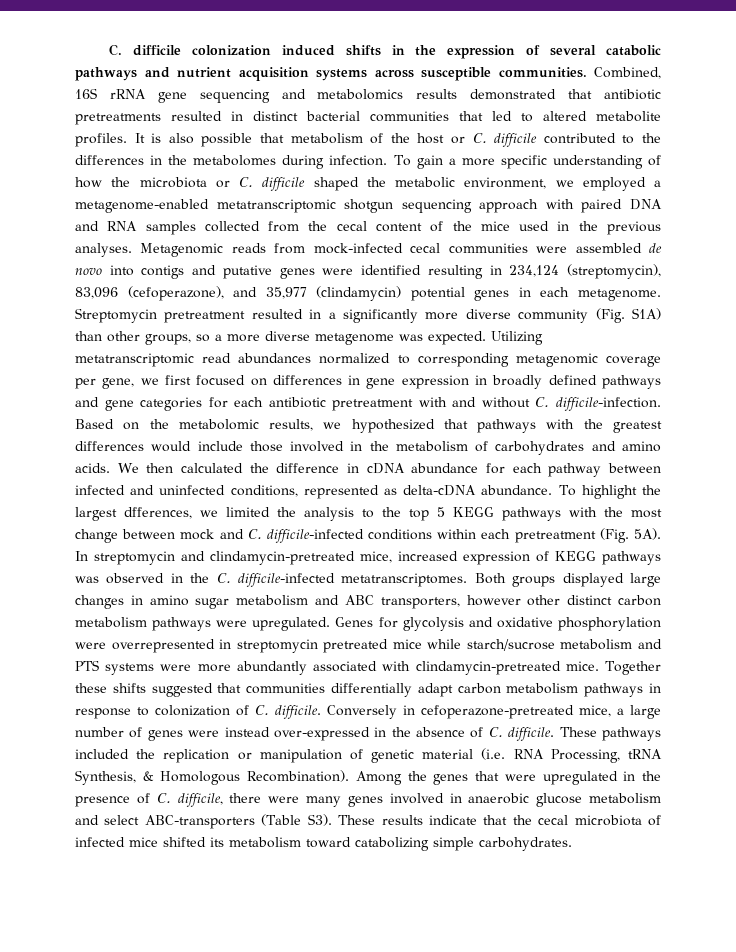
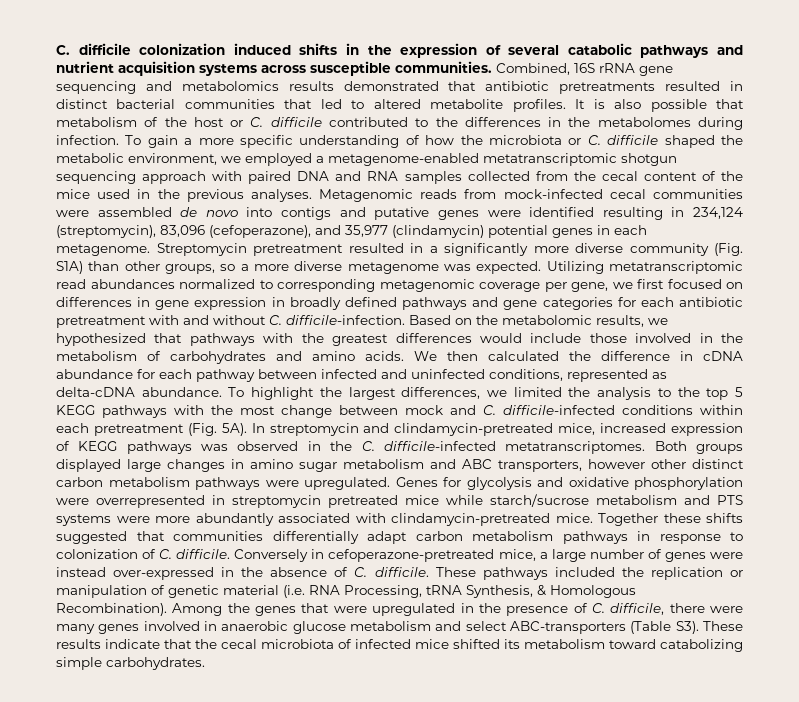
[124,507,192,519] dfferences, -> [401,387,481,399] differences,

